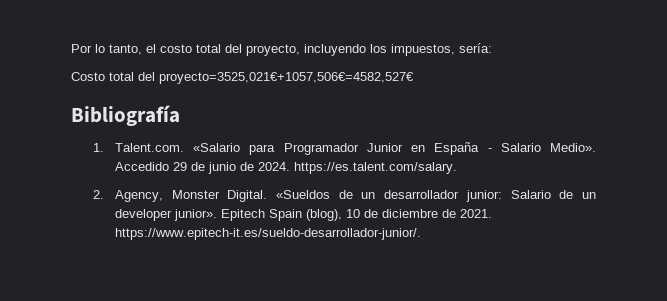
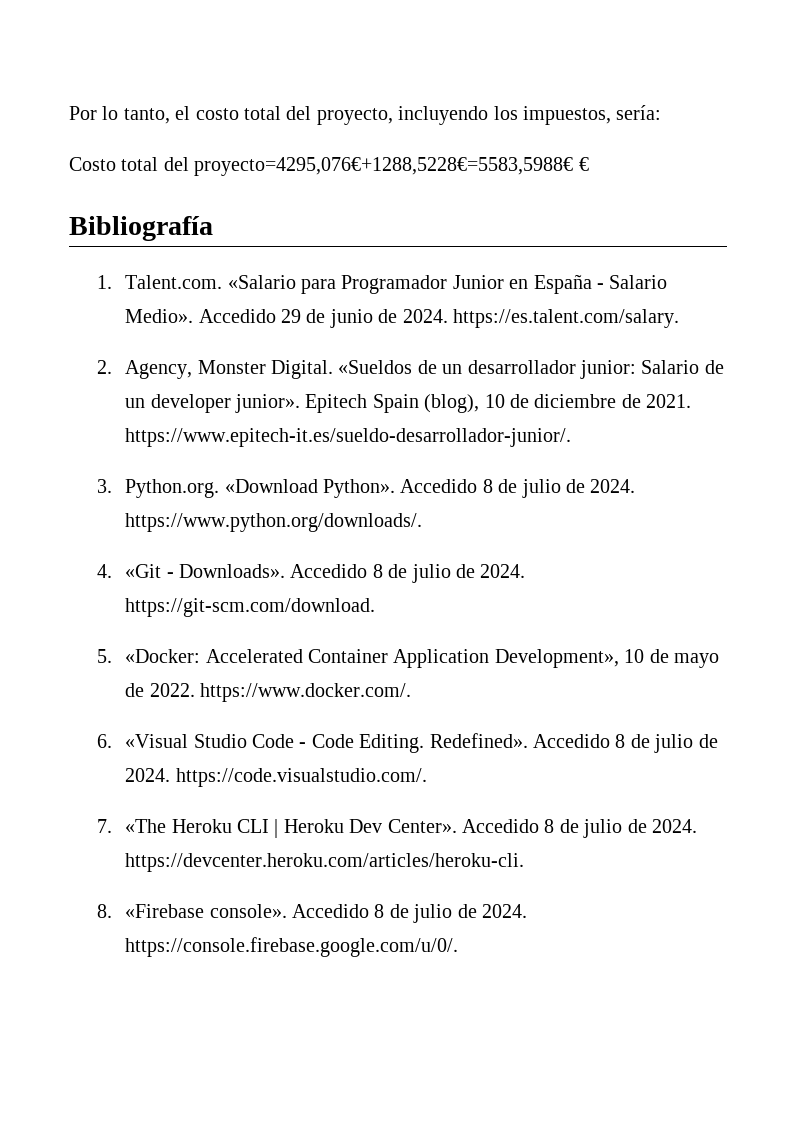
[159,72,414,84] proyecto=3525,021€+1057,506€=4582,527€ -> [194,157,589,176] proyecto=4295,076€+1288,5228€=5583,5988€ €
(421, 234) none -> [97,479,636,498] [125,513,423,532] [97,564,526,583] [125,598,376,617] [97,649,719,668] [125,683,411,702] [97,733,718,753] [125,768,427,787] [97,819,697,838] [125,853,525,872] [97,904,527,923] [125,937,459,957] // 3. Python.org. «Download Python». Accedido 8 de julio de 2024. https://www.python.org/downloads/. // 4. «Git - Downloads». Accedido 8 de julio de 2024. https://git-scm.com/download. // 5. «Docker: Accelerated Container Application Development», 10 de mayo de 2022. https://www.docker.com/. // 6. «Visual Studio Code - Code Editing. Redefined». Accedido 8 de julio de 2024. https://code.visualstudio.com/. // 7. «The Heroku CLI | Heroku Dev Center». Accedido 8 de julio de 2024. https://devcenter.heroku.com/articles/heroku-cli. // 8. «Firebase console». Accedido 8 de julio de 2024. https://console.firebase.google.com/u/0/.

